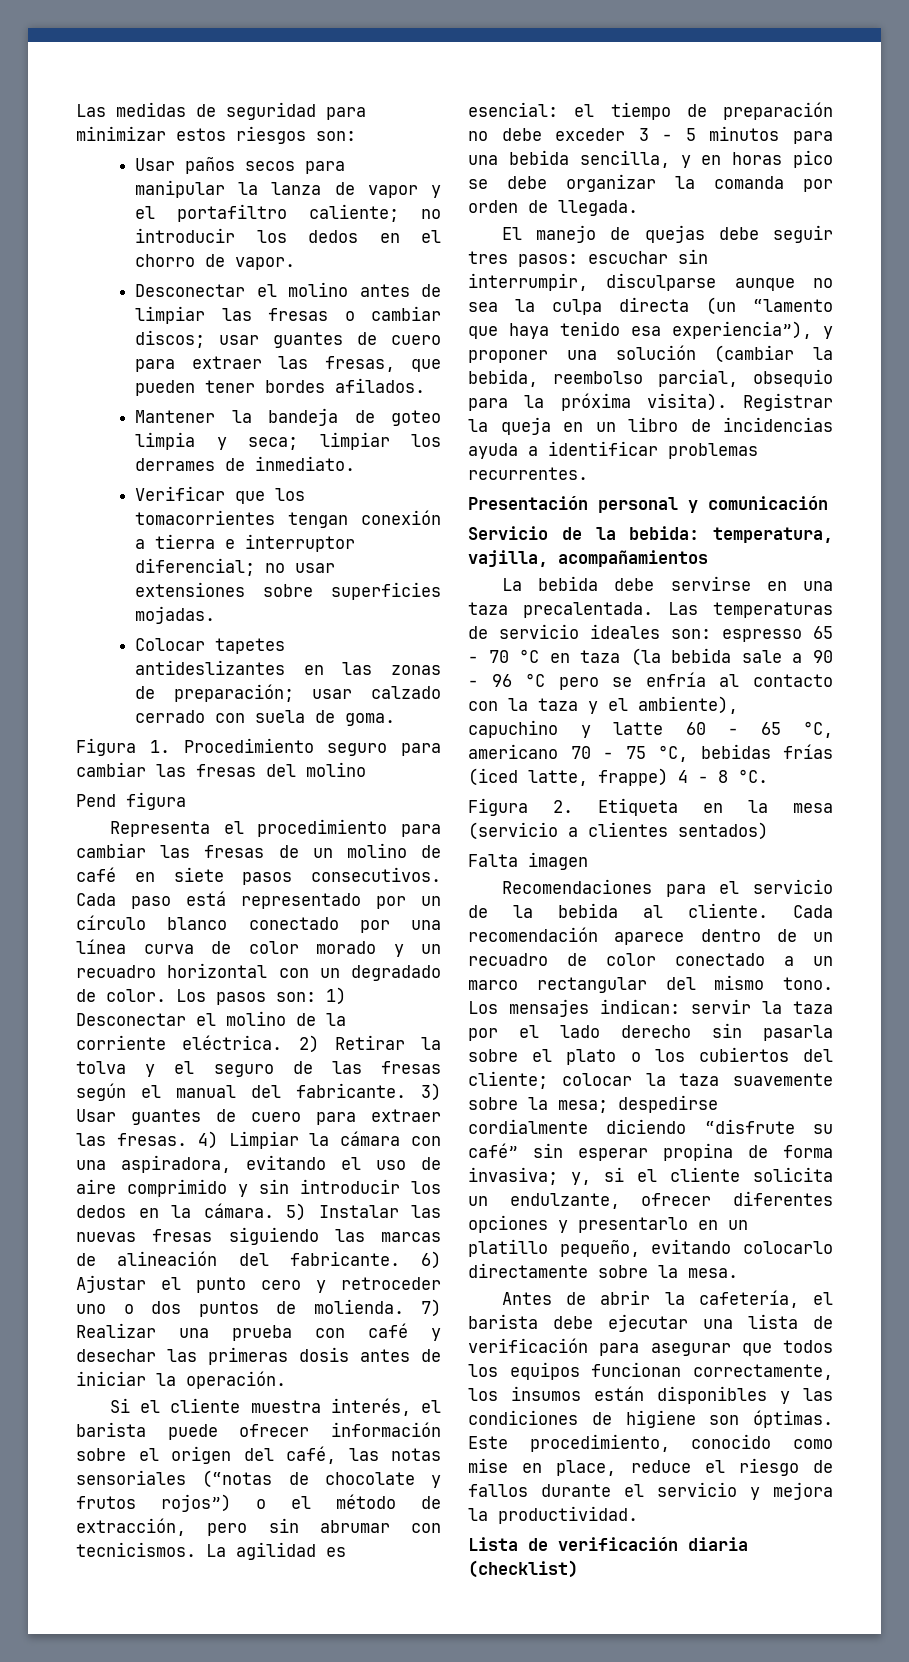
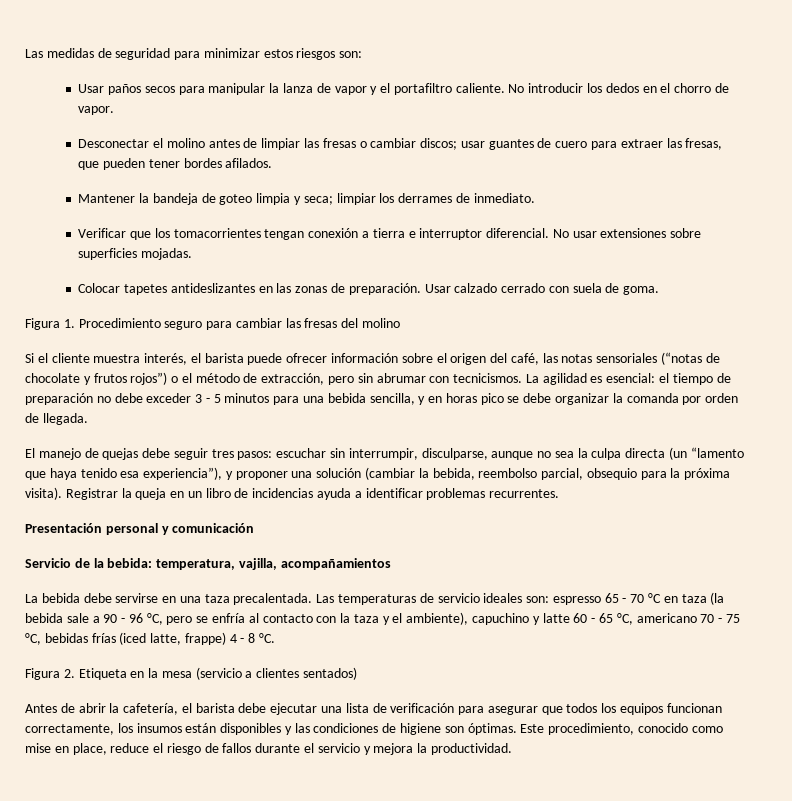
[309,204,441,222] caliente; no -> [455,83,525,93] caliente. No
[135,558,286,576] diferencial; no -> [486,228,569,238] diferencial. No
[173,684,353,702] preparación; usar -> [348,283,451,295] preparación. Usar
[76,792,186,810] [110,819,441,837] [76,843,441,858] [76,867,441,885] [76,891,441,909] [76,915,441,933] [76,939,441,957] [76,963,441,981] [76,987,346,1005] [76,1011,346,1026] [76,1035,441,1053] [76,1061,441,1077] [76,1083,441,1101] [76,1109,441,1125] [76,1131,441,1149] [76,1155,441,1173] [76,1179,441,1197] [76,1203,441,1221] [76,1227,441,1245] [76,1251,441,1269] [76,1275,441,1293] [76,1299,441,1317] [76,1323,441,1341] [76,1347,441,1365] [76,1371,286,1389] // Pend figura // Representa el procedimiento para cambiar las fresas de un molino de café en siete pasos consecutivos. Cada paso está representado por un círculo blanco conectado por una línea curva de color morado y un recuadro horizontal con un degradado de color. Los pasos son: 1) Desconectar el molino de la corriente eléctrica. 2) Retirar la tolva y el seguro de las fresas según el manual del fabricante. 3) Usar guantes de cuero para extraer las fresas. 4) Limpiar la cámara con una aspiradora, evitando el uso de aire comprimido y sin introducir los dedos en la cámara. 5) Instalar las nuevas fresas siguiendo las marcas de alineación del fabricante. 6) Ajustar el punto cero y retroceder uno o dos puntos de molienda. 7) Realizar una prueba con café y desechar las primeras dosis antes de iniciar la operación. -> (401, 323) none
[606,273,717,291] disculparse -> [421,448,488,460] disculparse,
[525,673,546,687] °C -> [146,613,163,625] °C,
[468,852,588,870] [502,879,833,897] [468,903,833,918] [468,927,833,945] [468,953,833,966] [468,975,833,993] [468,999,833,1017] [468,1023,833,1041] [468,1047,833,1065] [468,1071,833,1089] [468,1095,718,1113] [468,1119,833,1134] [468,1143,833,1161] [468,1167,833,1185] [468,1191,833,1209] [468,1215,748,1233] [468,1239,833,1257] [468,1263,738,1278] // Falta imagen // Recomendaciones para el servicio de la bebida al cliente. Cada recomendación aparece dentro de un recuadro de color conectado a un marco rectangular del mismo tono. Los mensajes indican: servir la taza por el lado derecho sin pasarla sobre el plato o los cubiertos del cliente; colocar la taza suavemente sobre la mesa; despedirse cordialmente diciendo “disfrute su café” sin esperar propina de forma invasiva; y, si el cliente solicita un endulzante, ofrecer diferentes opciones y presentarlo en un platillo pequeño, evitando colocarlo directamente sobre la mesa. -> (358, 673) none
[468,1537,748,1551] [468,1560,578,1578] // Lista de verificación diaria (checklist) -> (512, 749) none

